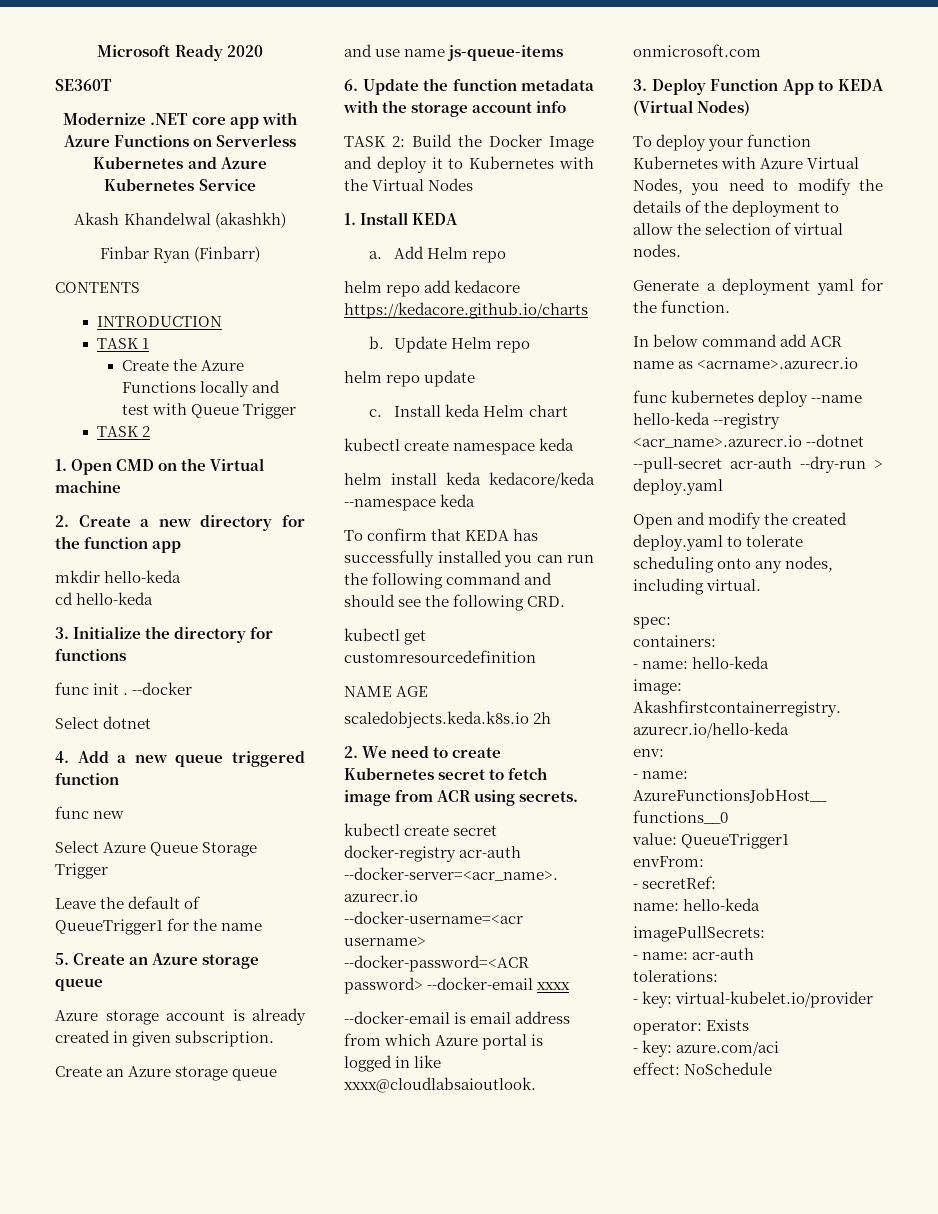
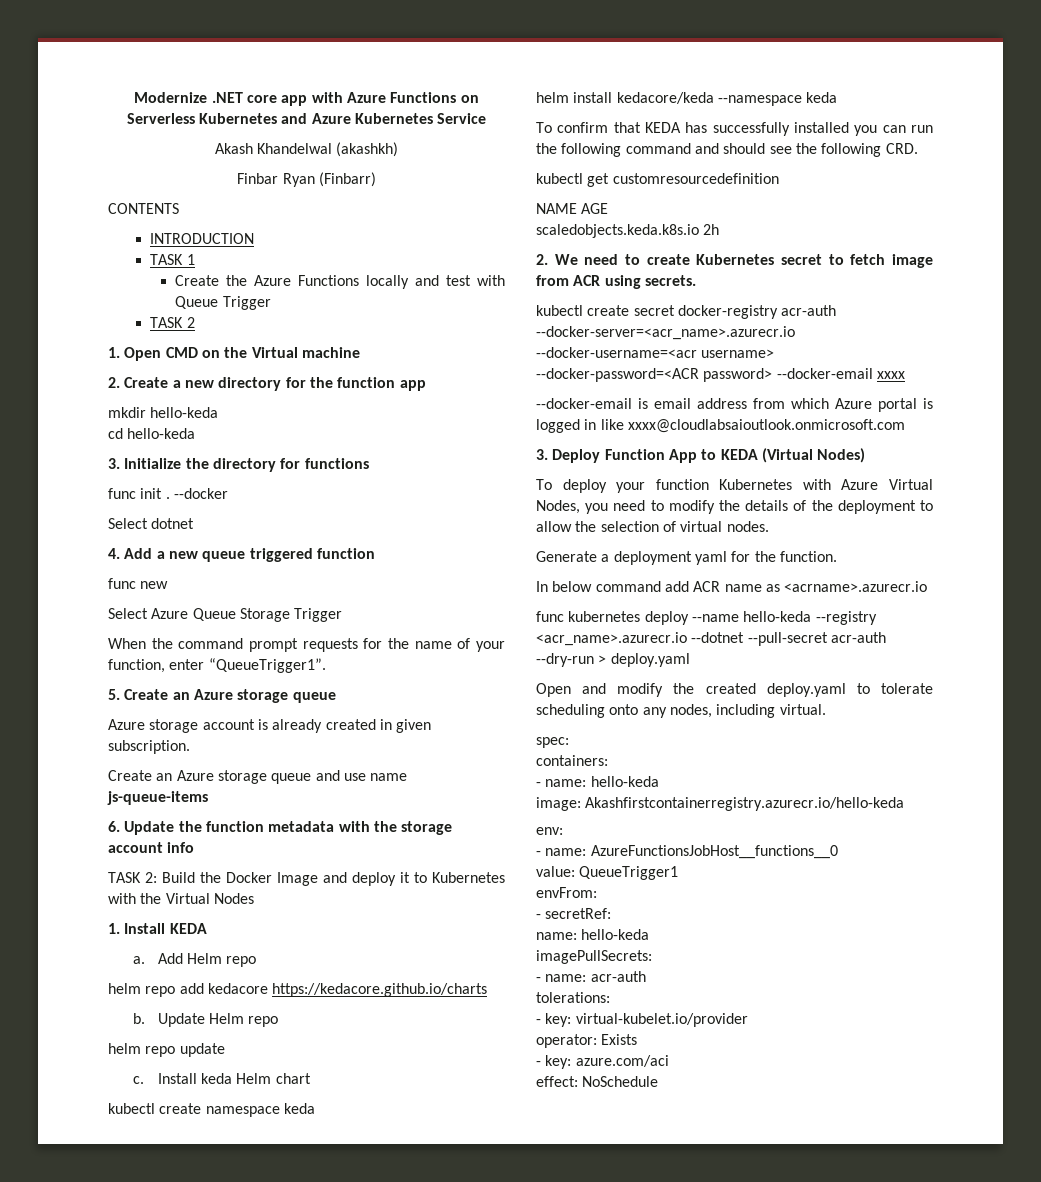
[97,45,263,61] [55,79,112,91] Microsoft Ready 2020 // SE360T // -> (134, 97) none
[55,896,201,909] [55,918,263,935] Leave the default of QueueTrigger1 for the name -> [108,638,506,652] [108,658,326,673] When the command prompt requests for the name of your function, enter “QueueTrigger1”.
[446,472,481,485] keda -> (613, 97) none

